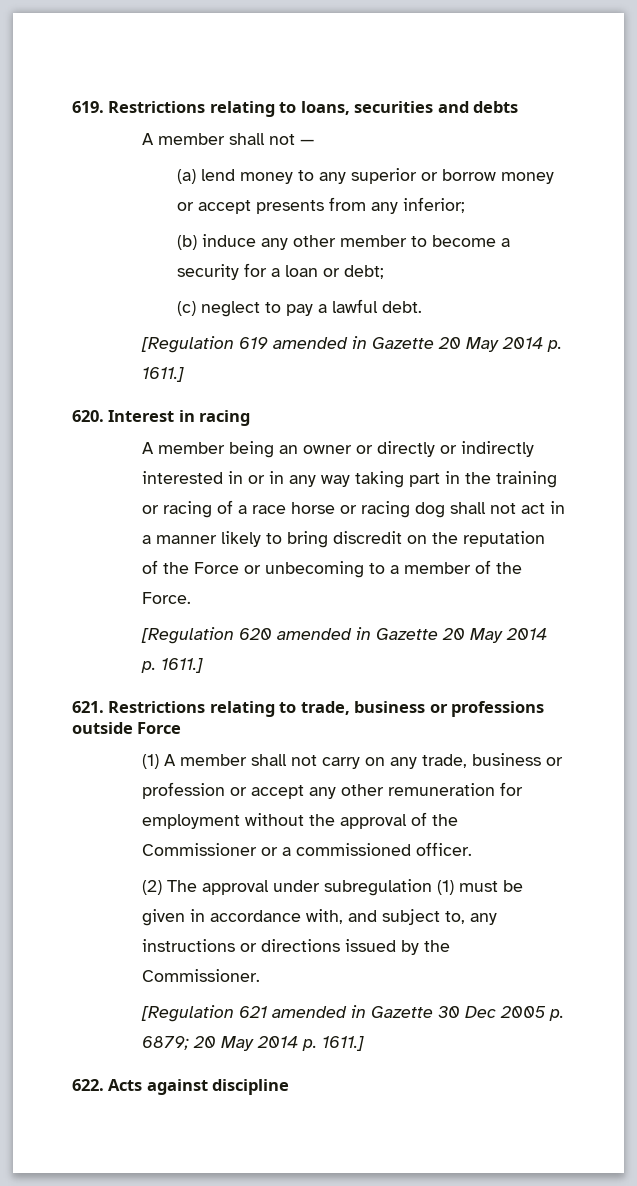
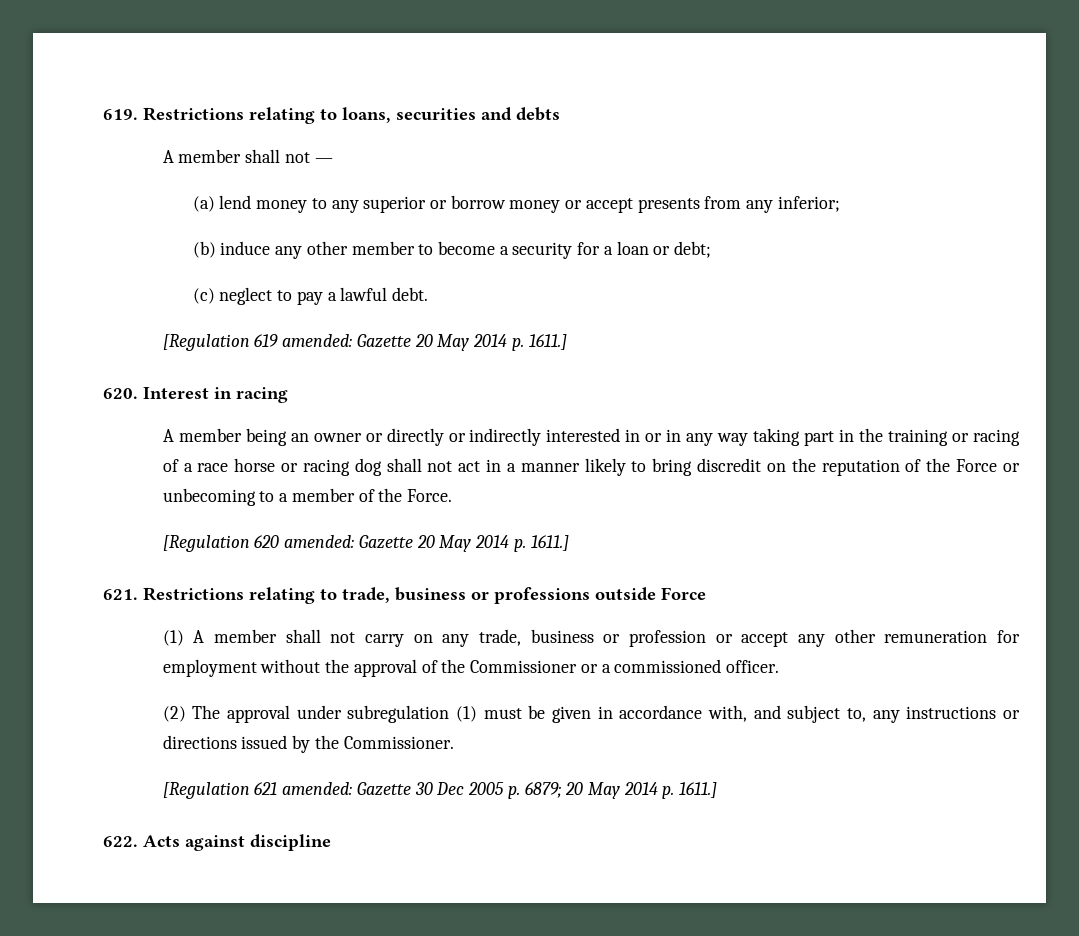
[272,336,367,349] amended in -> [282,334,353,347] amended:
[276,627,371,640] amended in -> [284,535,355,548] amended:
[271,1005,366,1018] amended in -> [282,782,353,795] amended:

